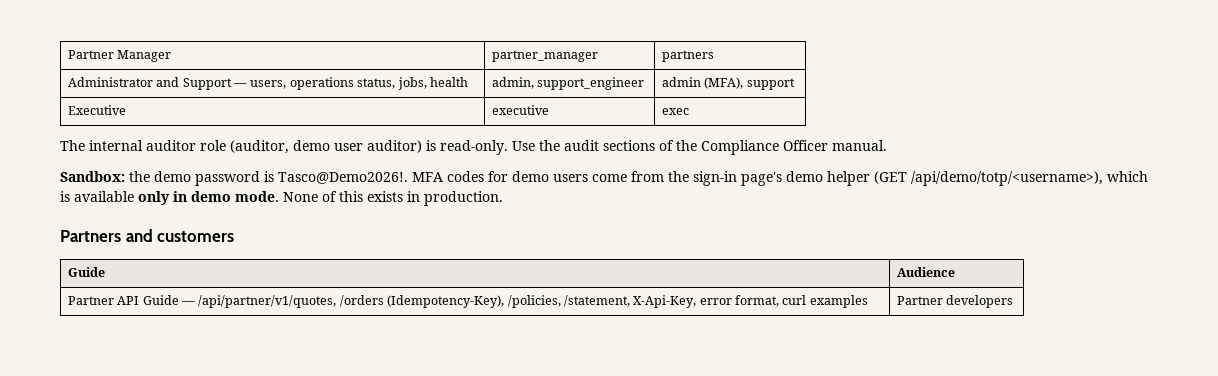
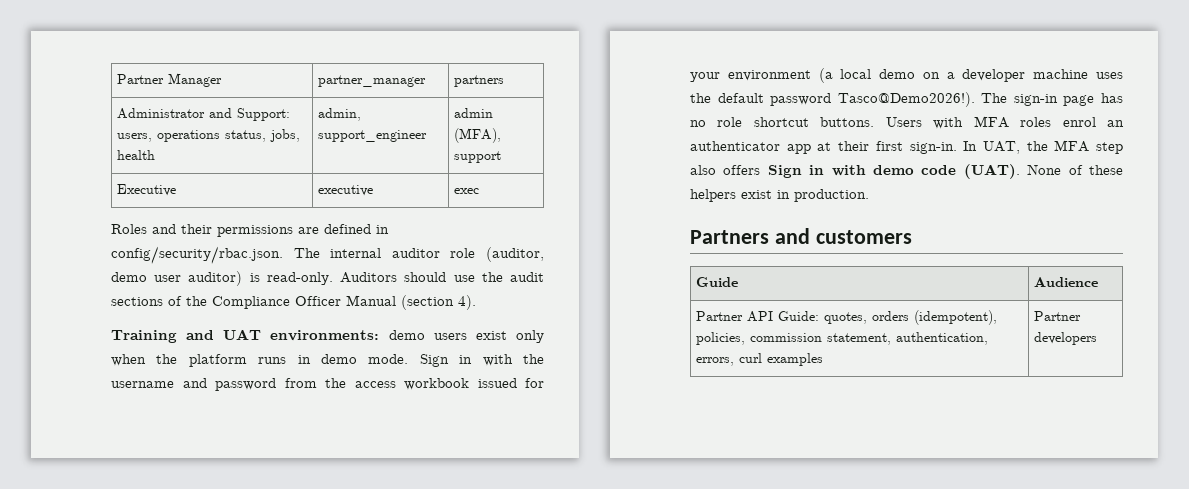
[182,78,248,90] Support — -> [237,108,291,121] Support:
(689, 111) none -> [111,224,389,237] [111,246,283,264] Roles and their permissions are defined in config/security/rbac.json.
[512,141,535,151] Use -> [340,272,475,283] Auditors should use
[832,140,887,151] [60,171,1148,186] [60,191,403,205] manual. // Sandbox: the demo password is Tasco@Demo2026!. MFA codes for demo users come from the sign-in page's demo helper (GET /api/demo/totp/<username>), which is available only in demo mode. None of this exists -> [346,295,476,310] [111,329,545,343] [111,354,544,367] [111,378,544,391] [690,68,1123,83] [690,92,1123,107] [690,116,1124,129] [690,140,1123,154] [690,164,1123,179] [690,189,772,202] Manual (section 4). // Training and UAT environments: demo users exist only when the platform runs in demo mode. Sign in with the username and password from the access workbook issued for your environment (a local demo on a developer machine uses the default password Tasco@Demo2026!). The sign-in page has no role shortcut buttons. Users with MFA roles enrol an authenticator app at their first sign-in. In UAT, the MFA step also offers Sign in with demo code (UAT). None of these helpers exist
[142,295,780,308] Guide — /api/partner/v1/quotes, /orders (Idempotency-Key), /policies, /statement, X-Api-Key, error format, -> [778,310,998,325] [696,332,989,345] [696,357,735,366] Guide: quotes, orders (idempotent), policies, commission statement, authentication, errors,

